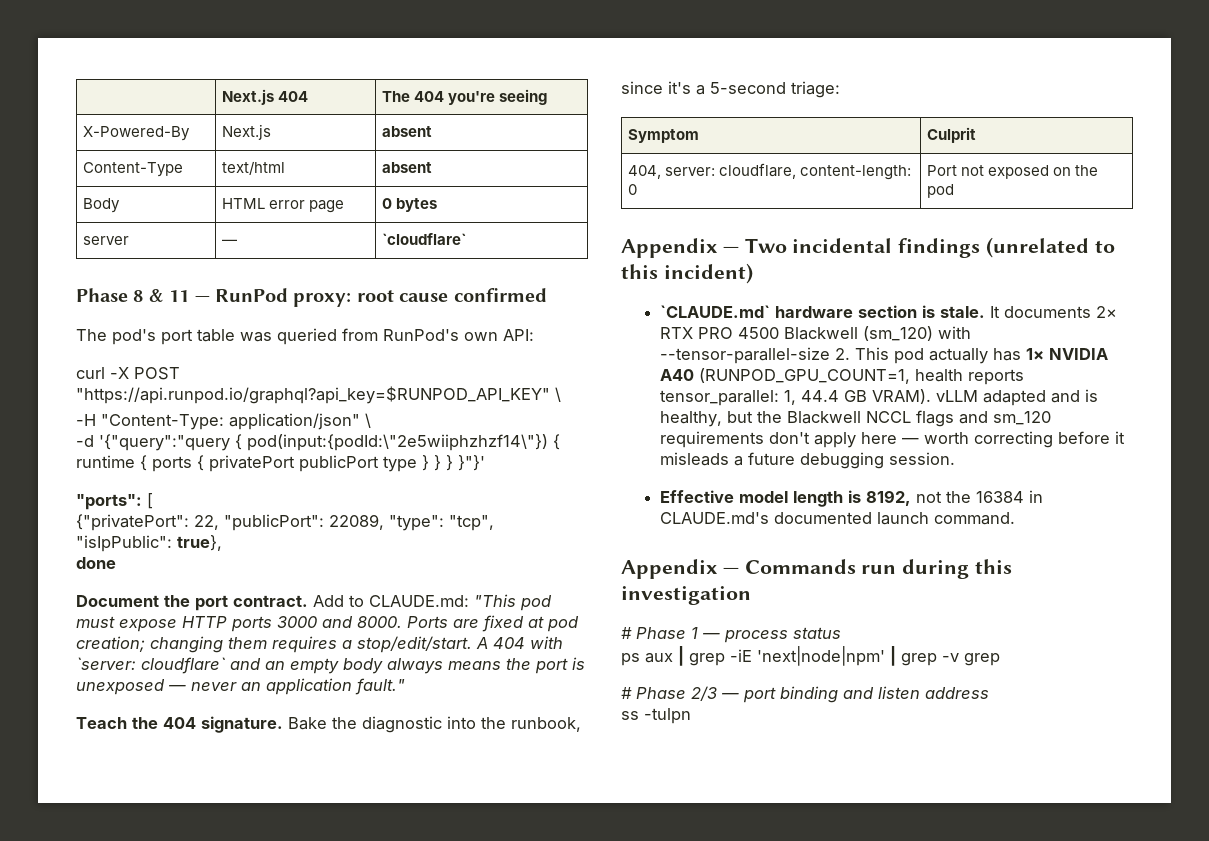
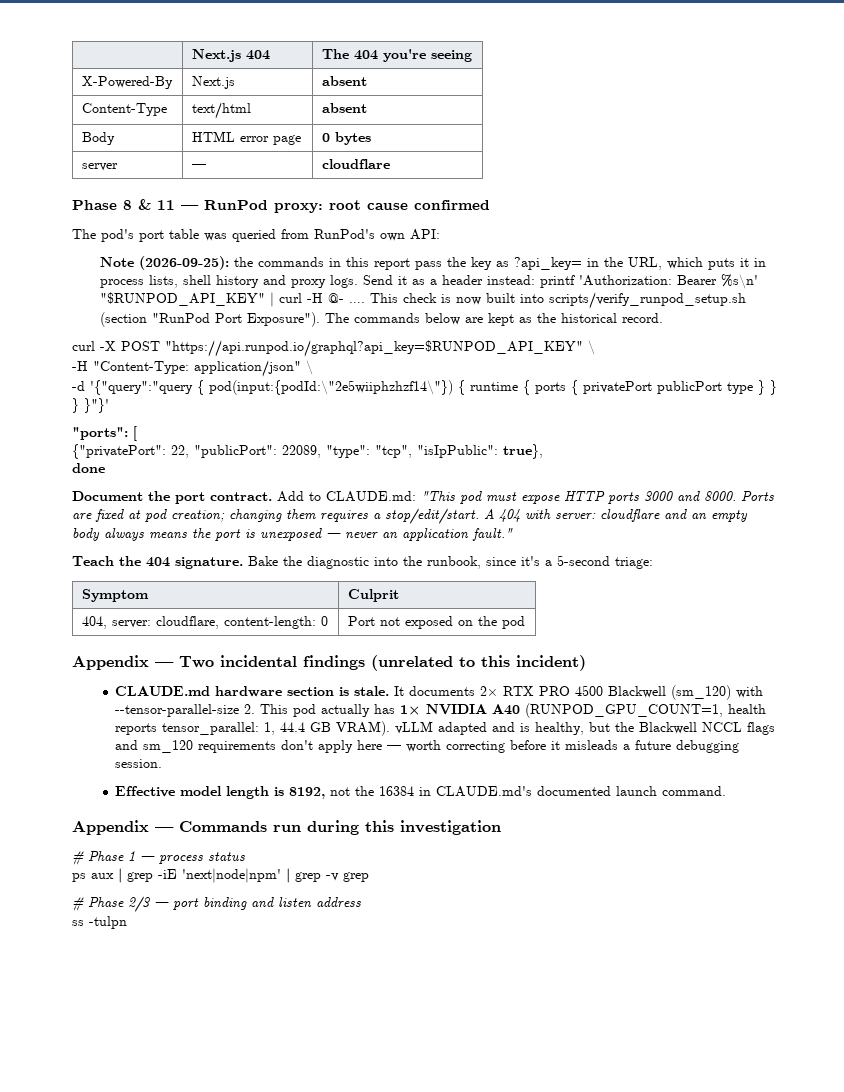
[381,233,466,245] `cloudflare` -> [321,159,390,169] cloudflare
(534, 335) none -> [99,256,766,270] [99,274,758,289] [99,292,746,309] [99,312,663,327] // Note (2026-09-25): the commands in this report pass the key as ?api_key= in the URL, which puts it in process lists, shell history and proxy logs. Send it as a header instead: printf 'Authorization: Bearer %s\n' "$RUNPOD_API_KEY" | curl -H @- …. This check is now built into scripts/verify_runpod_setup.sh (section "RunPod Port Exposure"). The commands below are kept as the historical record.
[76,657,225,674] `server: cloudflare` -> [555,509,660,522] server: cloudflare
[659,305,770,318] `CLAUDE.md` -> [115,686,211,696] CLAUDE.md

